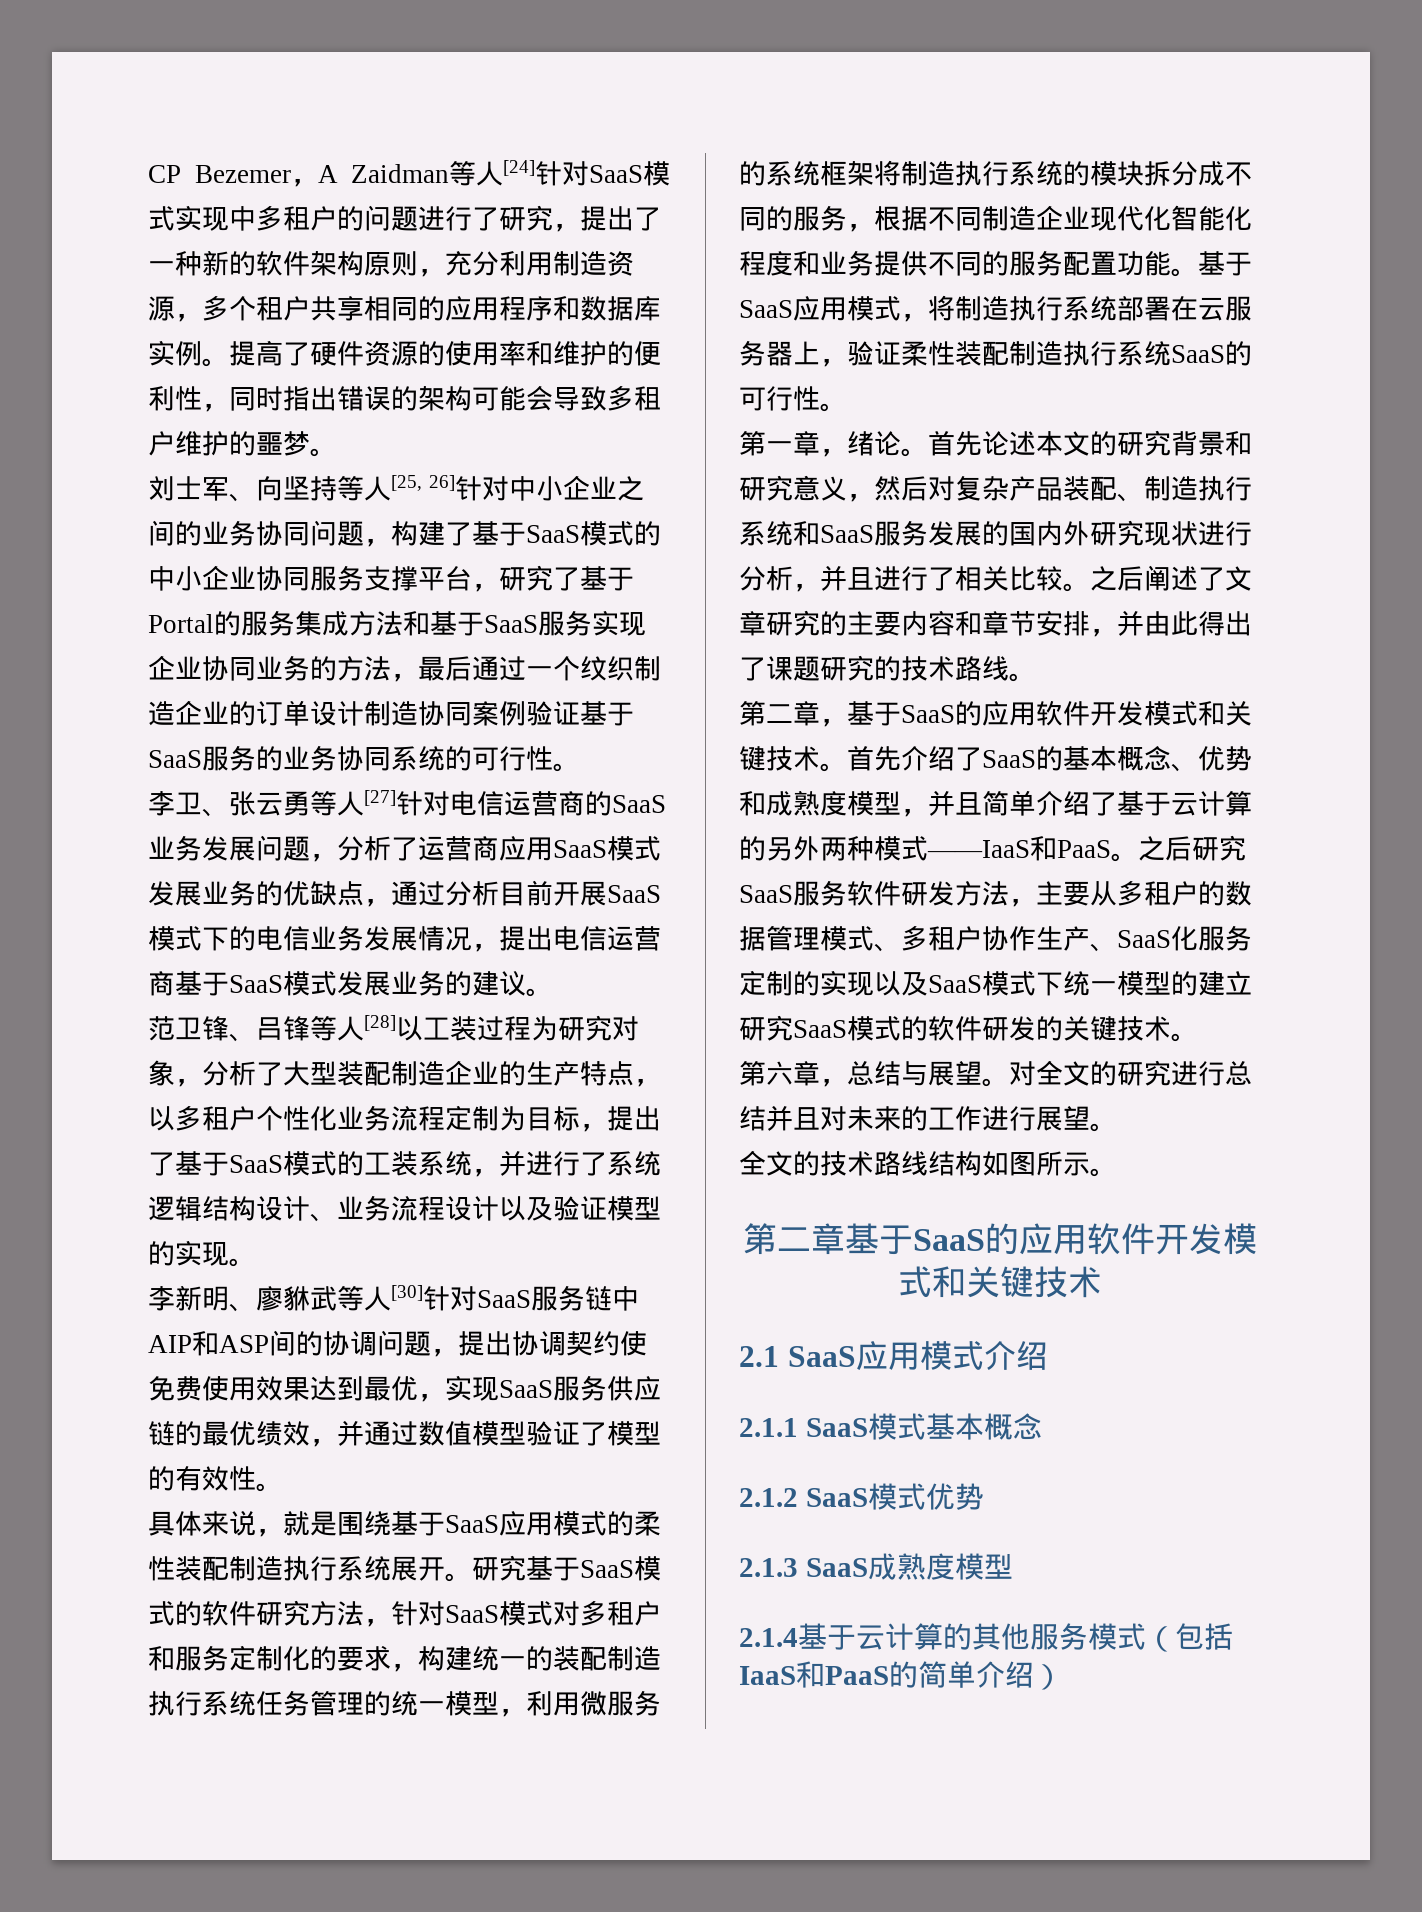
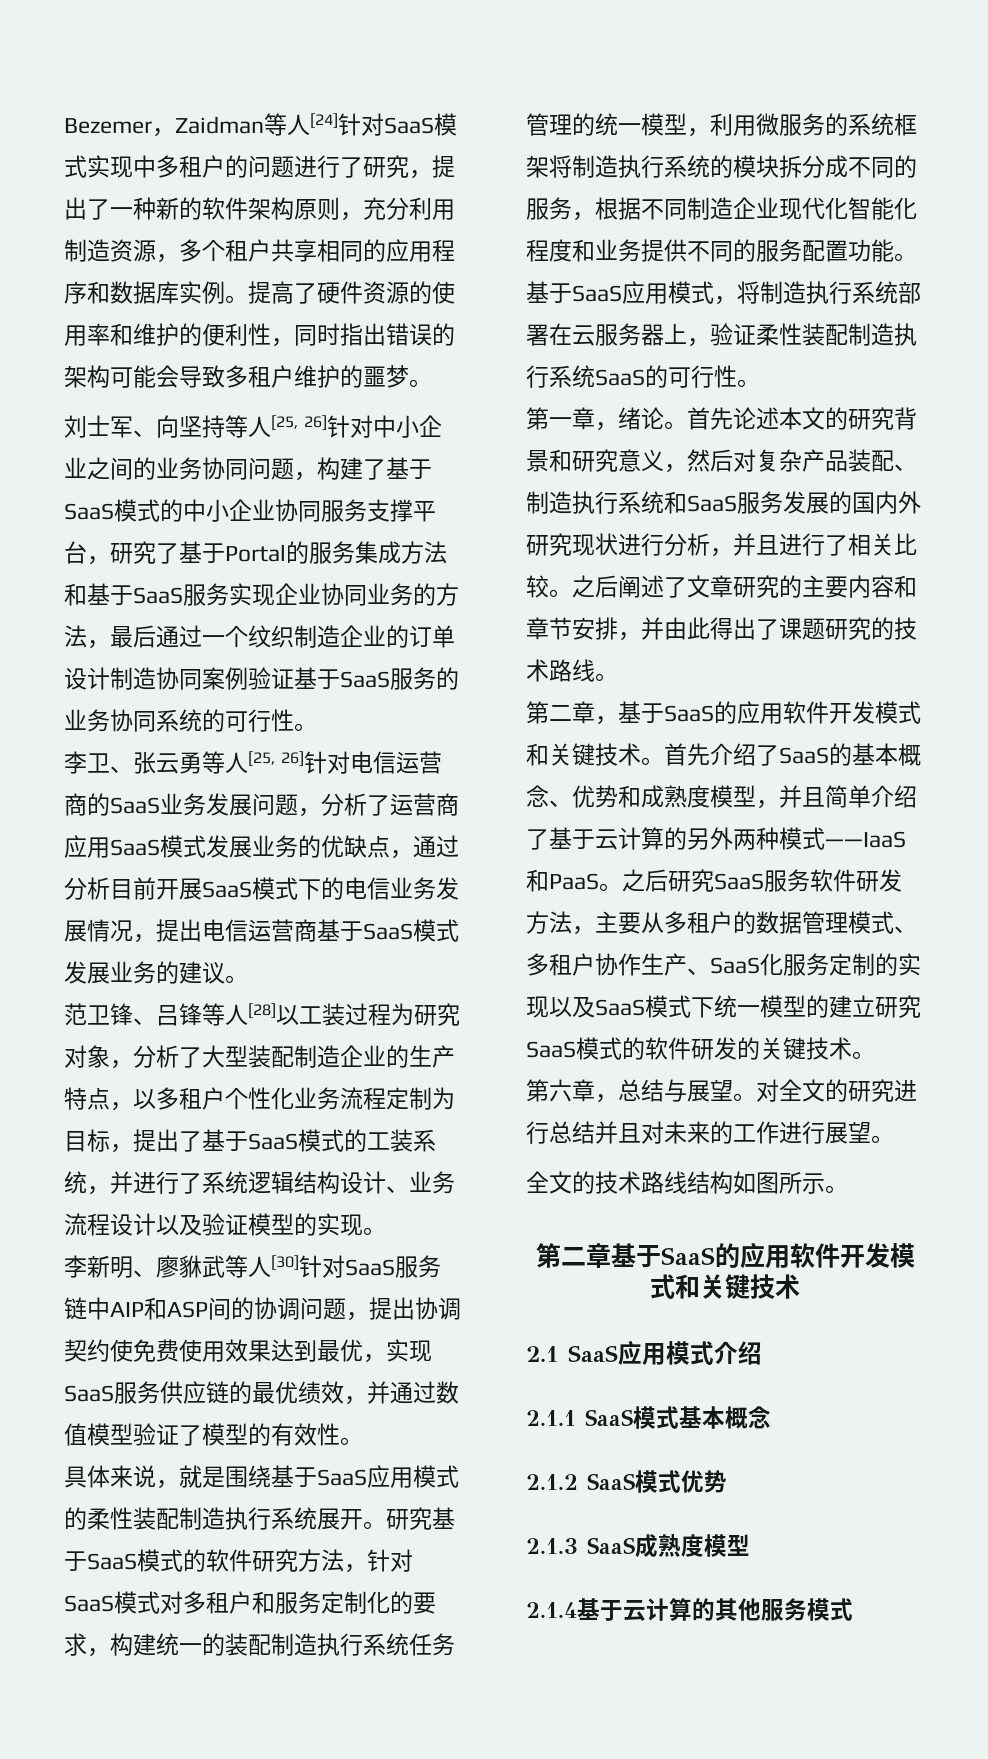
[148,165,338,187] CP Bezemer，A -> [64,118,175,137] Bezemer，
[364,790,396,806] [27] -> [248,751,305,767] [25, 26]
[1146,1623,1233,1652] [739,1661,1063,1690] （包括IaaS和PaaS的简单介绍） -> (853, 1609) none

